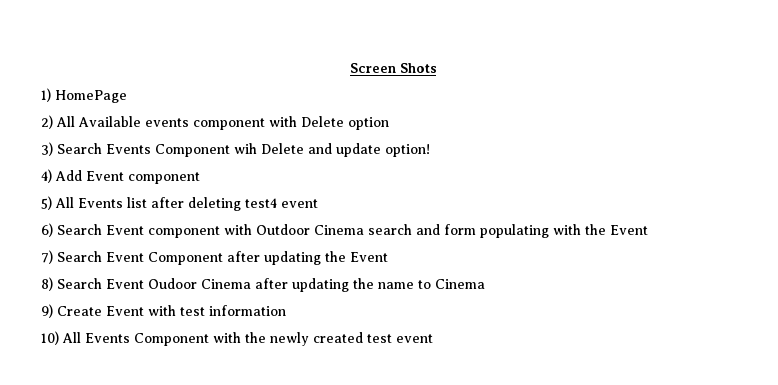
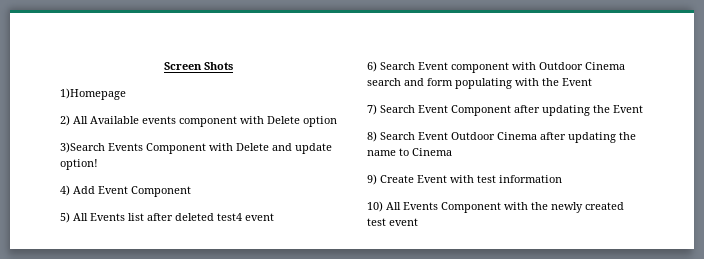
[41,88,127,103] 1) HomePage -> [60,88,126,100] 1)Homepage
[41,142,257,157] 3) Search Events Component wih -> [60,142,233,154] 3)Search Events Component with
[128,172,200,184] component -> [131,186,191,197] Component
[188,197,241,211] deleting -> [175,213,214,221] deleted
[148,278,197,289] Oudoor -> [451,132,495,140] Outdoor

